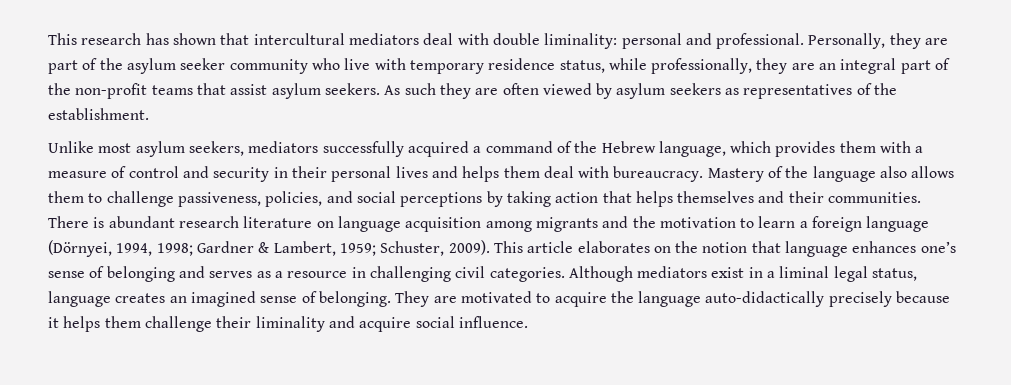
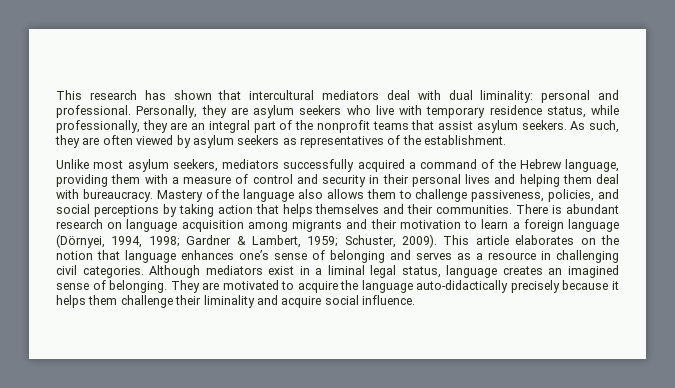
[492,33,540,45] double -> [448,90,473,100] dual
[48,58,308,74] part of the asylum seeker community -> [253,105,342,118] asylum seekers
[75,83,148,99] non-profit -> [316,120,370,133] nonprofit
[404,83,436,95] such -> [589,120,619,133] such,
[730,141,836,157] which provides -> [56,174,108,187] providing
[462,166,500,182] helps -> [519,174,560,187] helping
[243,216,313,228] literature -> (103, 224) none
[632,216,656,228] the -> [370,219,397,229] their

